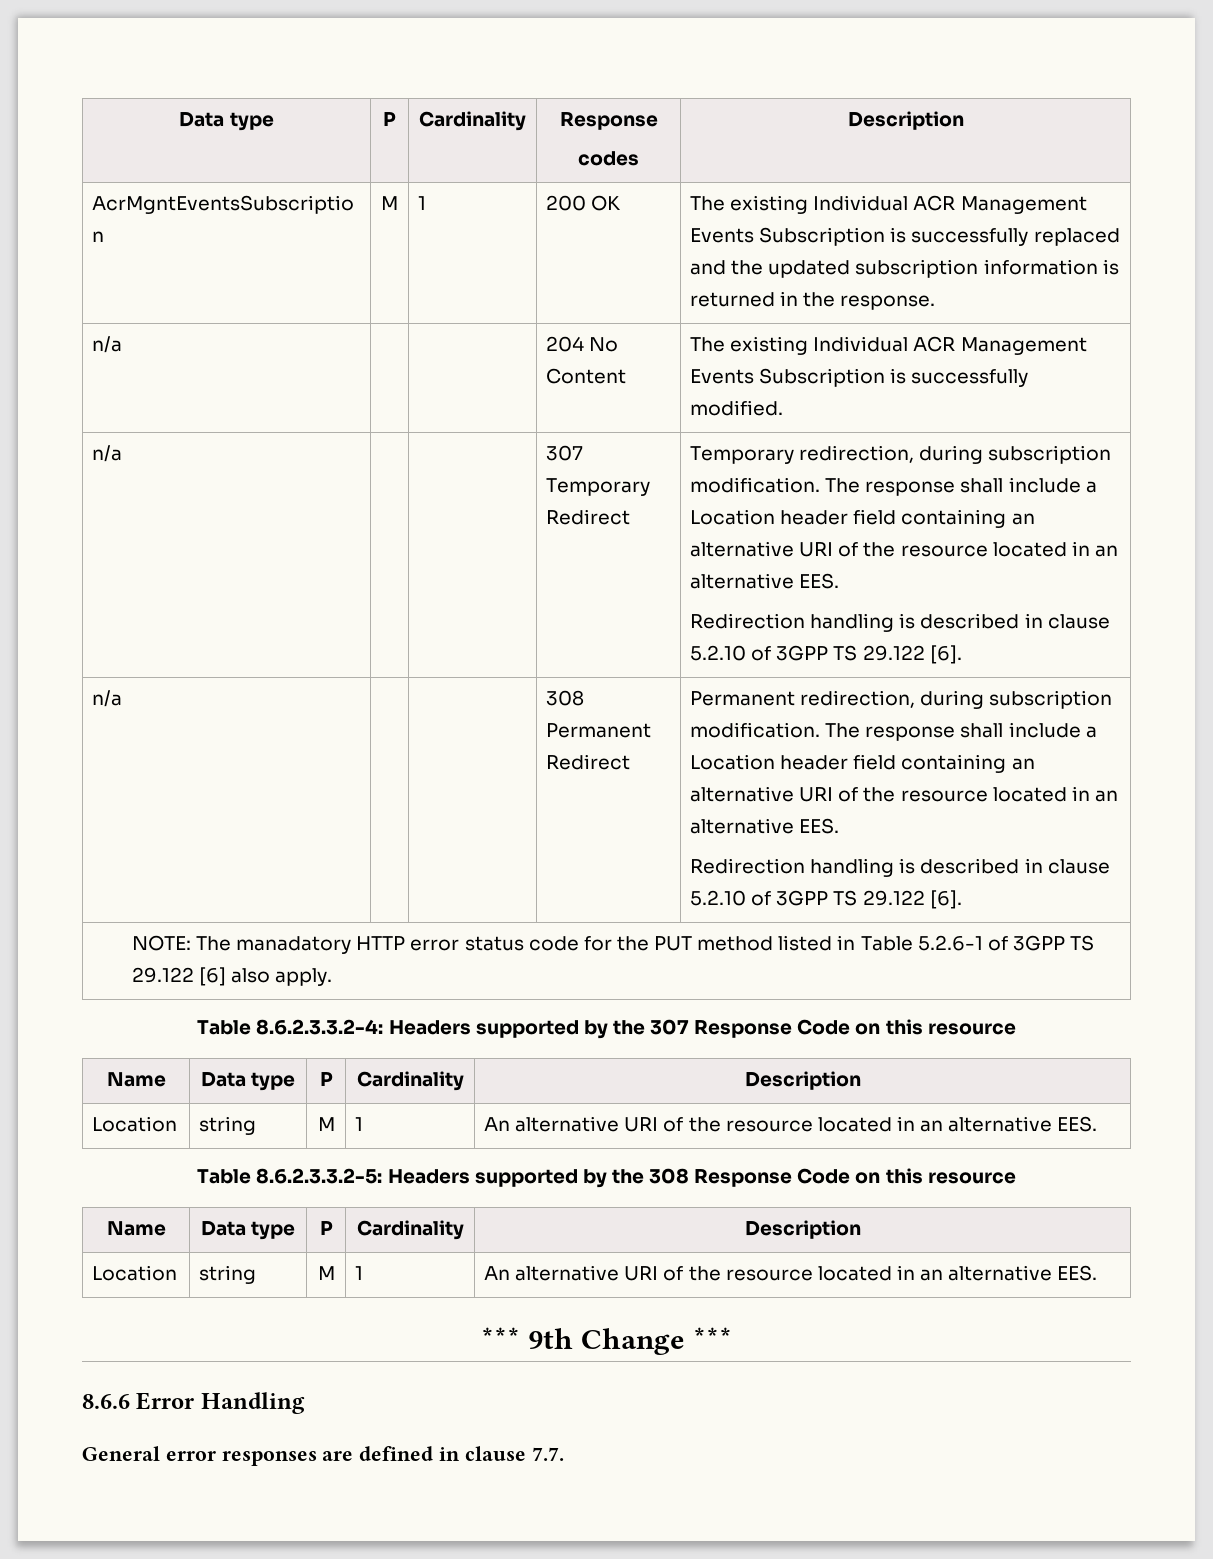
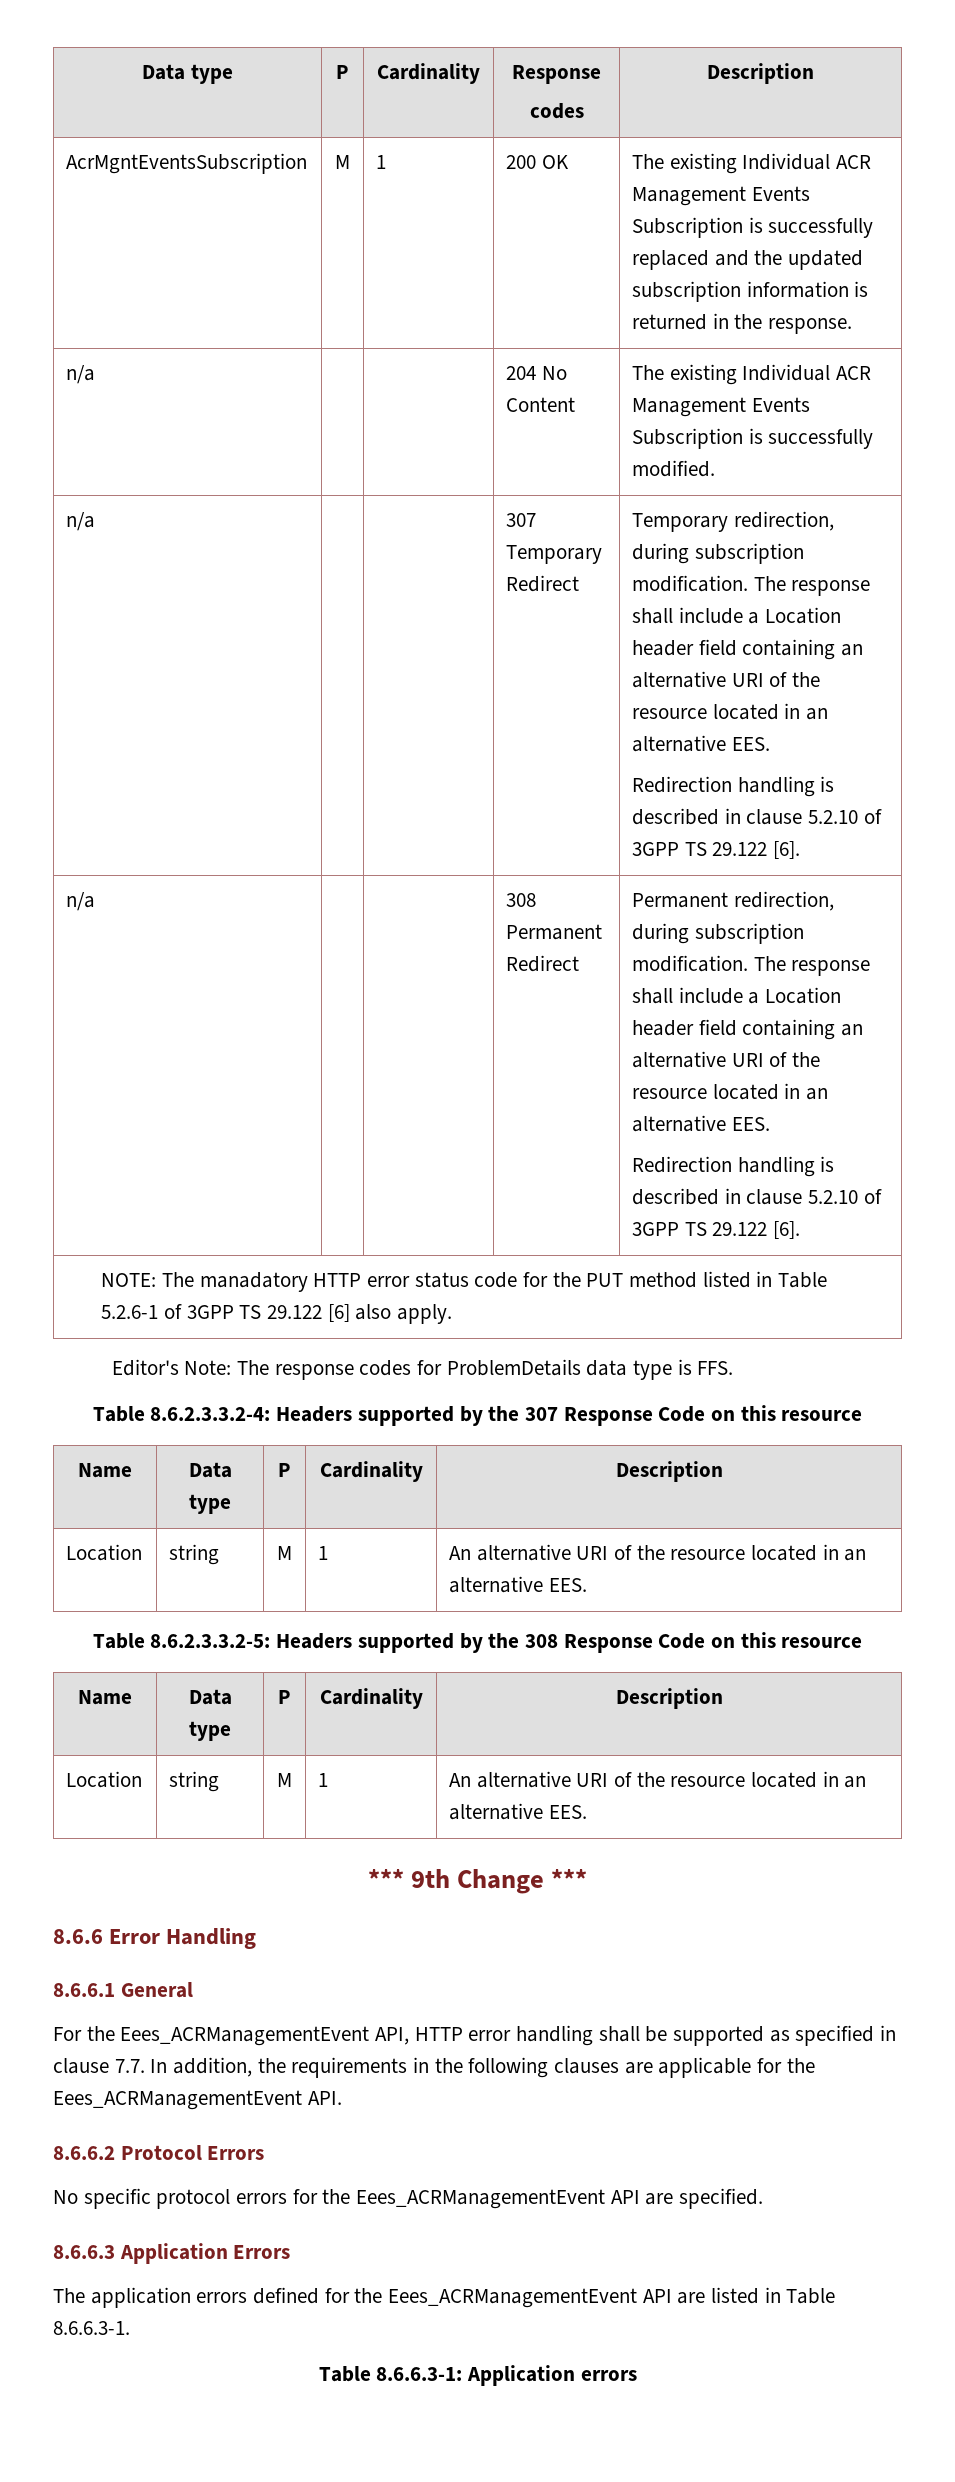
(333, 977) none -> [111,1359,734,1380] // Editor's Note: The response codes for ProblemDetails data type is FFS.
(305, 1403) none -> [53,1983,115,1997] 8.6.6.1
[165,1446,564,1466] error responses are defined in clause 7.7. -> [53,2025,897,2046] [53,2057,815,2078] [53,2090,342,2110] [53,2145,265,2160] [53,2188,764,2209] [53,2243,291,2264] [53,2287,836,2308] [53,2321,130,2335] [318,2365,637,2386] // For the Eees_ACRManagementEvent API, HTTP error handling shall be supported as specified in clause 7.7. In addition, the requirements in the following clauses are applicable for the Eees_ACRManagementEvent API. // 8.6.6.2 Protocol Errors // No specific protocol errors for the Eees_ACRManagementEvent API are specified. // 8.6.6.3 Application Errors // The application errors defined for the Eees_ACRManagementEvent API are listed in Table 8.6.6.3-1. // Table 8.6.6.3-1: Application errors

